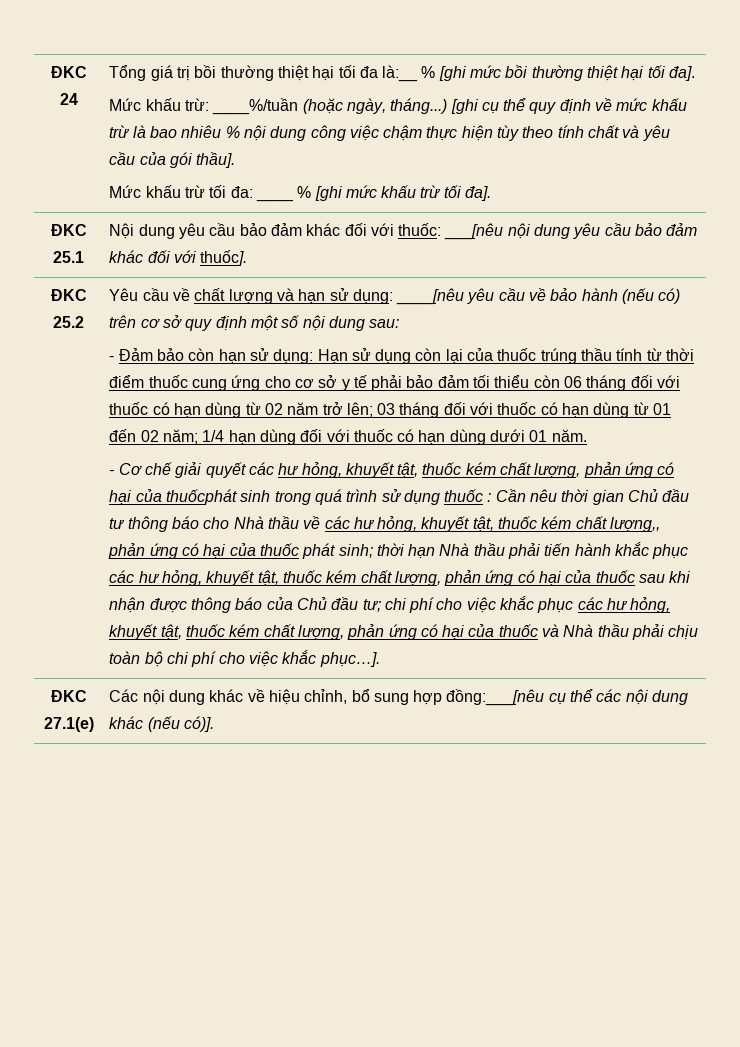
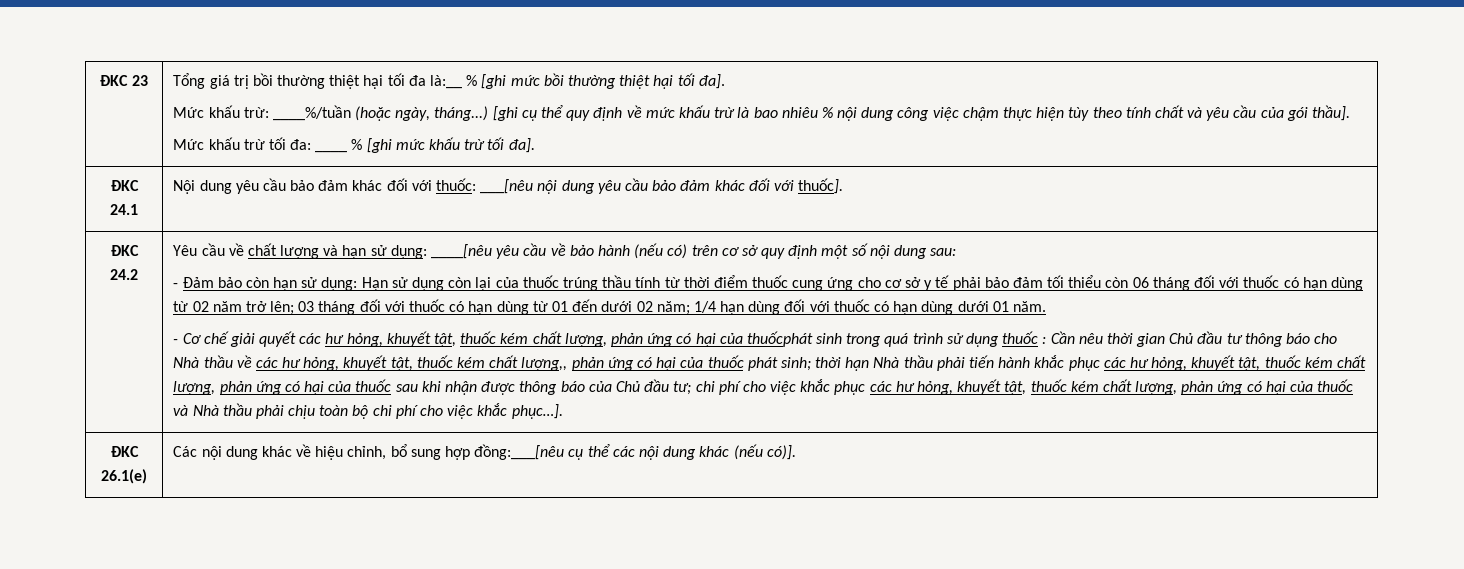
[50,66,87,78] [59,93,78,105] ĐKC 24 -> [100,75,148,86] ĐKC 23
[53,251,84,263] 25.1 -> [110,204,138,215] 24.1
[53,316,84,328] 25.2 -> [110,269,138,280] 24.2
(137, 435) none -> [601,301,633,312] dưới
[43,717,94,732] 27.1(e) -> [101,469,147,484] 26.1(e)

